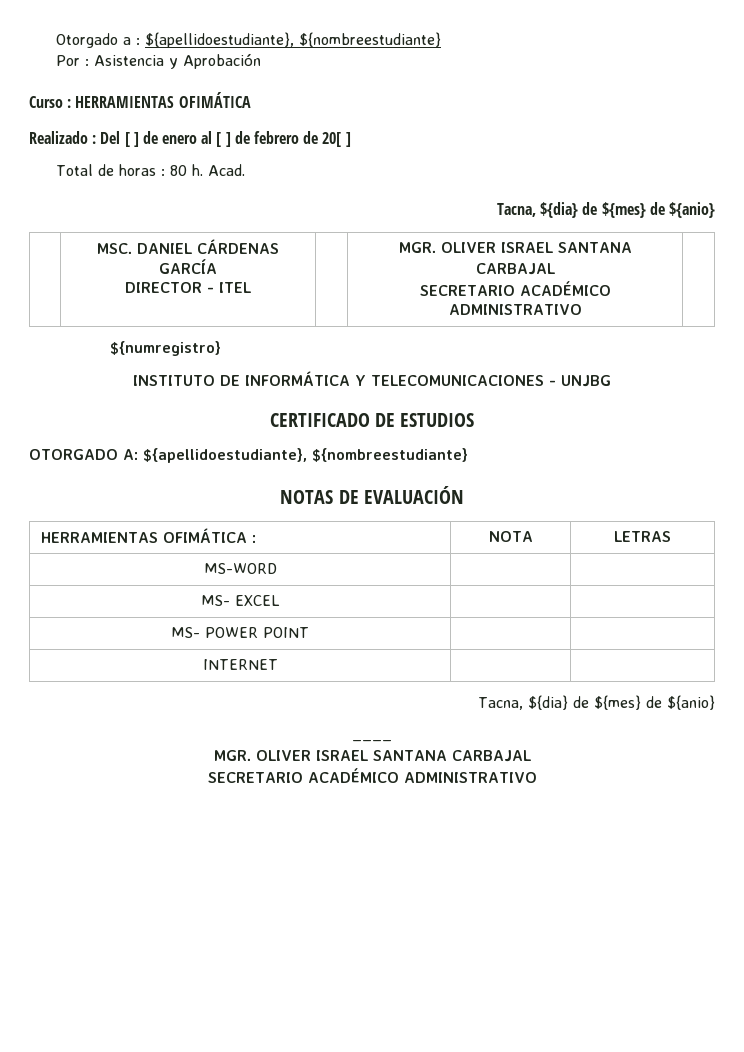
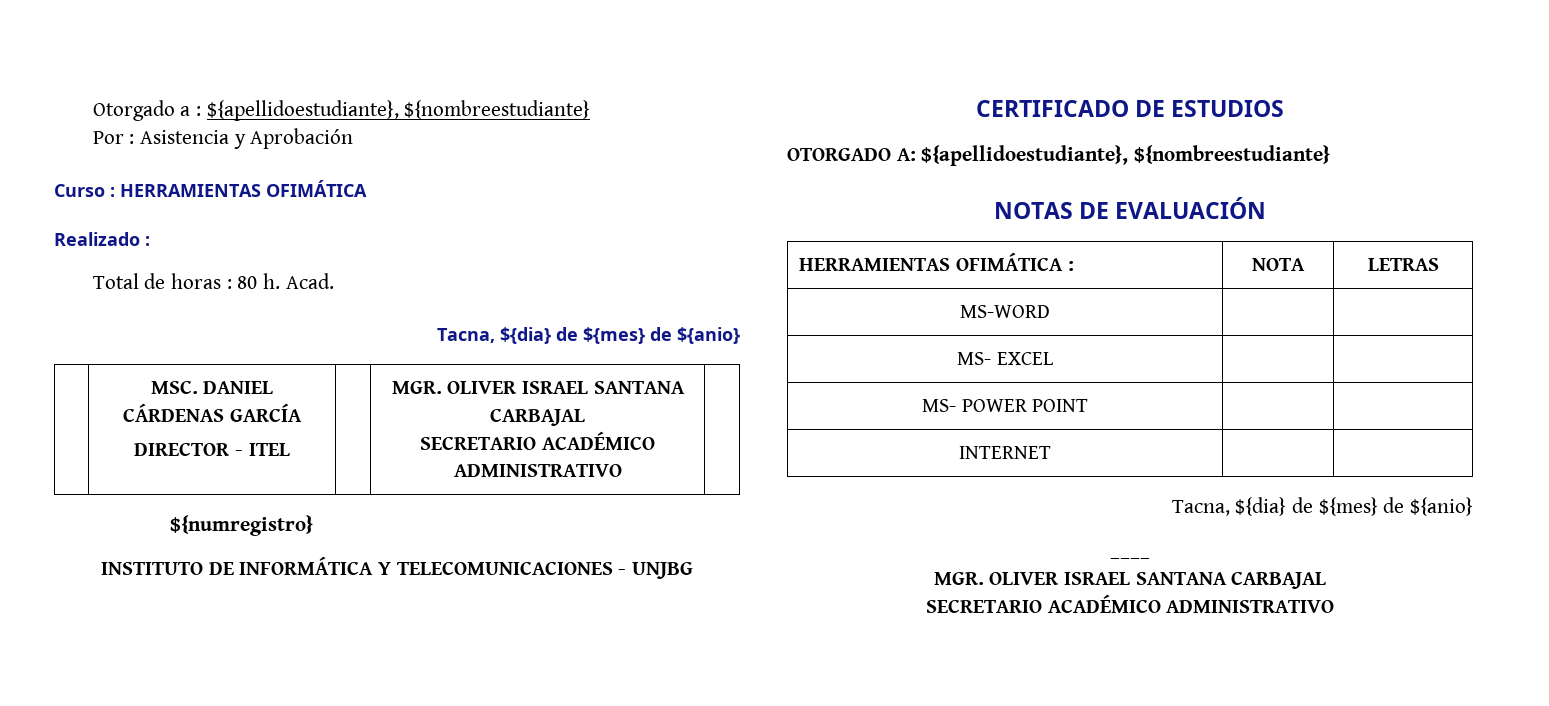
[100,131,351,147] Del [ ] de enero al [ ] de febrero de 20[ ] -> (150, 241) none

